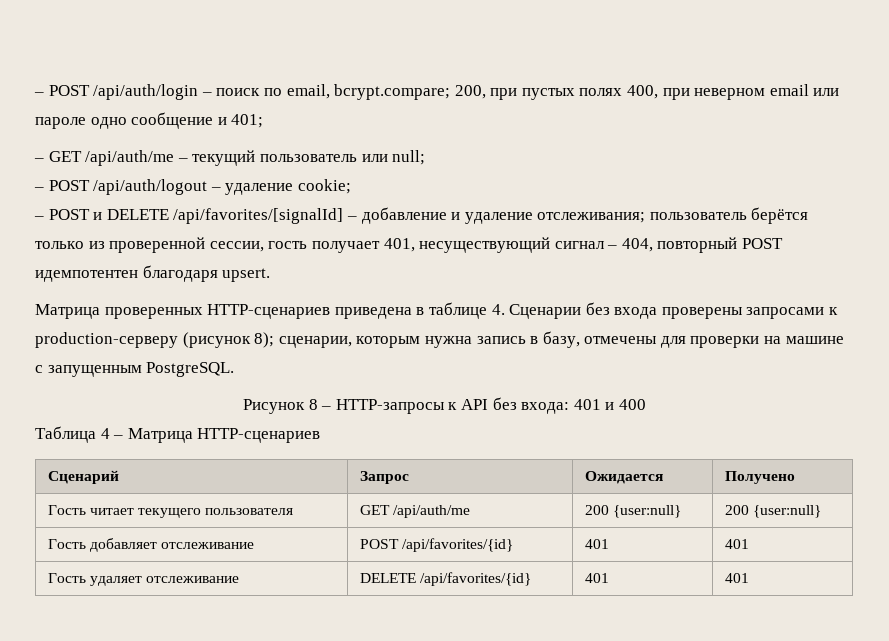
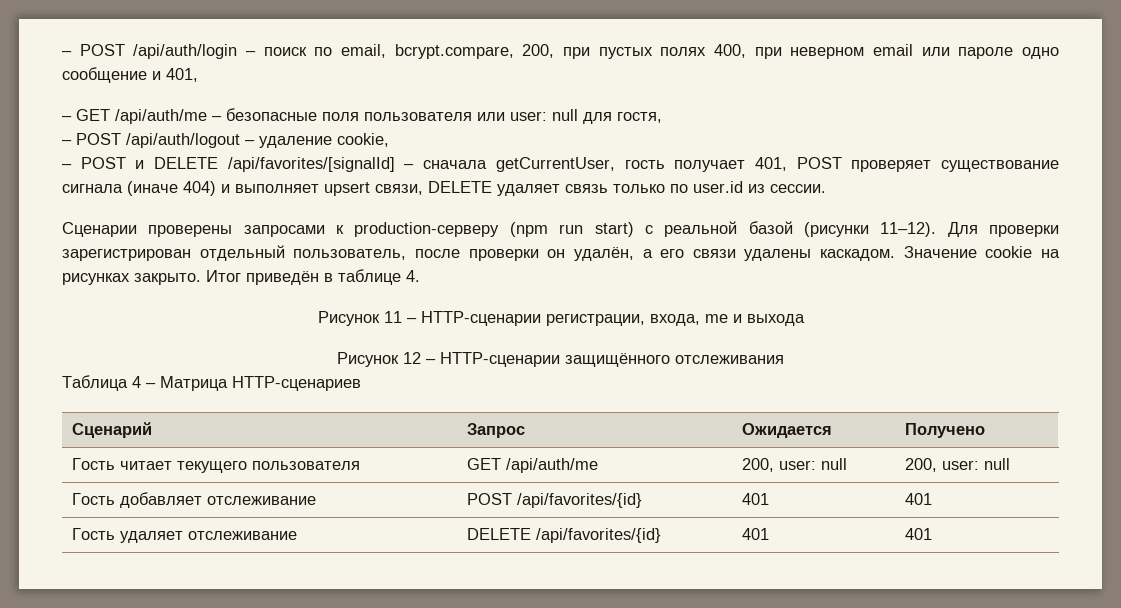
[334,84,451,100] bcrypt.compare; -> [394,44,514,59] bcrypt.compare,
[231,114,264,128] 401; -> [166,68,198,82] 401,
[192,150,426,166] текущий пользователь или null; -> [226,108,662,124] безопасные поля пользователя или user: null для гостя,
[297,179,351,194] cookie; -> [337,133,389,147] cookie,
[361,207,809,224] [35,237,784,253] [35,265,271,282] [35,302,839,319] [35,331,844,348] [35,362,235,377] [243,397,646,414] добавление и удаление отслеживания; пользователь берётся только из проверенной сессии, гость получает 401, несуществующий сигнал – 404, повторный POST идемпотентен благодаря upsert. // Матрица проверенных HTTP-сценариев приведена в таблице 4. Сценарии без входа проверены запросами к production-серверу (рисунок 8); сценарии, которым нужна запись в базу, отмечены для проверки на машине с запущенным PostgreSQL. // Рисунок 8 – HTTP-запросы к API без входа: 401 и 400 -> [423,157,1060,172] [62,181,826,196] [62,221,1060,237] [62,245,1060,261] [62,269,420,285] [317,311,805,326] [337,352,784,367] сначала getCurrentUser, гость получает 401, POST проверяет существование сигнала (иначе 404) и выполняет upsert связи, DELETE удаляет связь только по user.id из сессии. // Сценарии проверены запросами к production-серверу (npm run start) с реальной базой (рисунки 11–12). Для проверки зарегистрирован отдельный пользователь, после проверки он удалён, а его связи удалены каскадом. Значение cookie на рисунках закрыто. Итог приведён в таблице 4. // Рисунок 11 – HTTP-сценарии регистрации, входа, me и выхода // Рисунок 12 – HTTP-сценарии защищённого отслеживания
[584,505,681,518] [724,505,821,518] 200 {user:null} | 200 {user:null} -> [742,458,848,472] [905,458,1011,472] 200, user: null | 200, user: null

